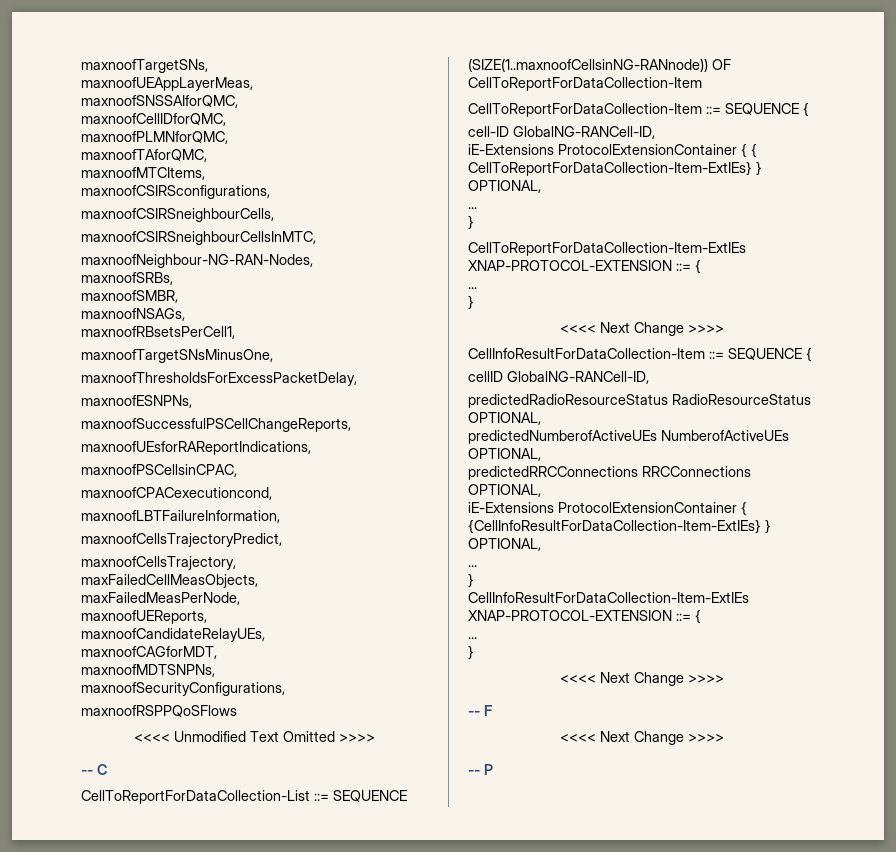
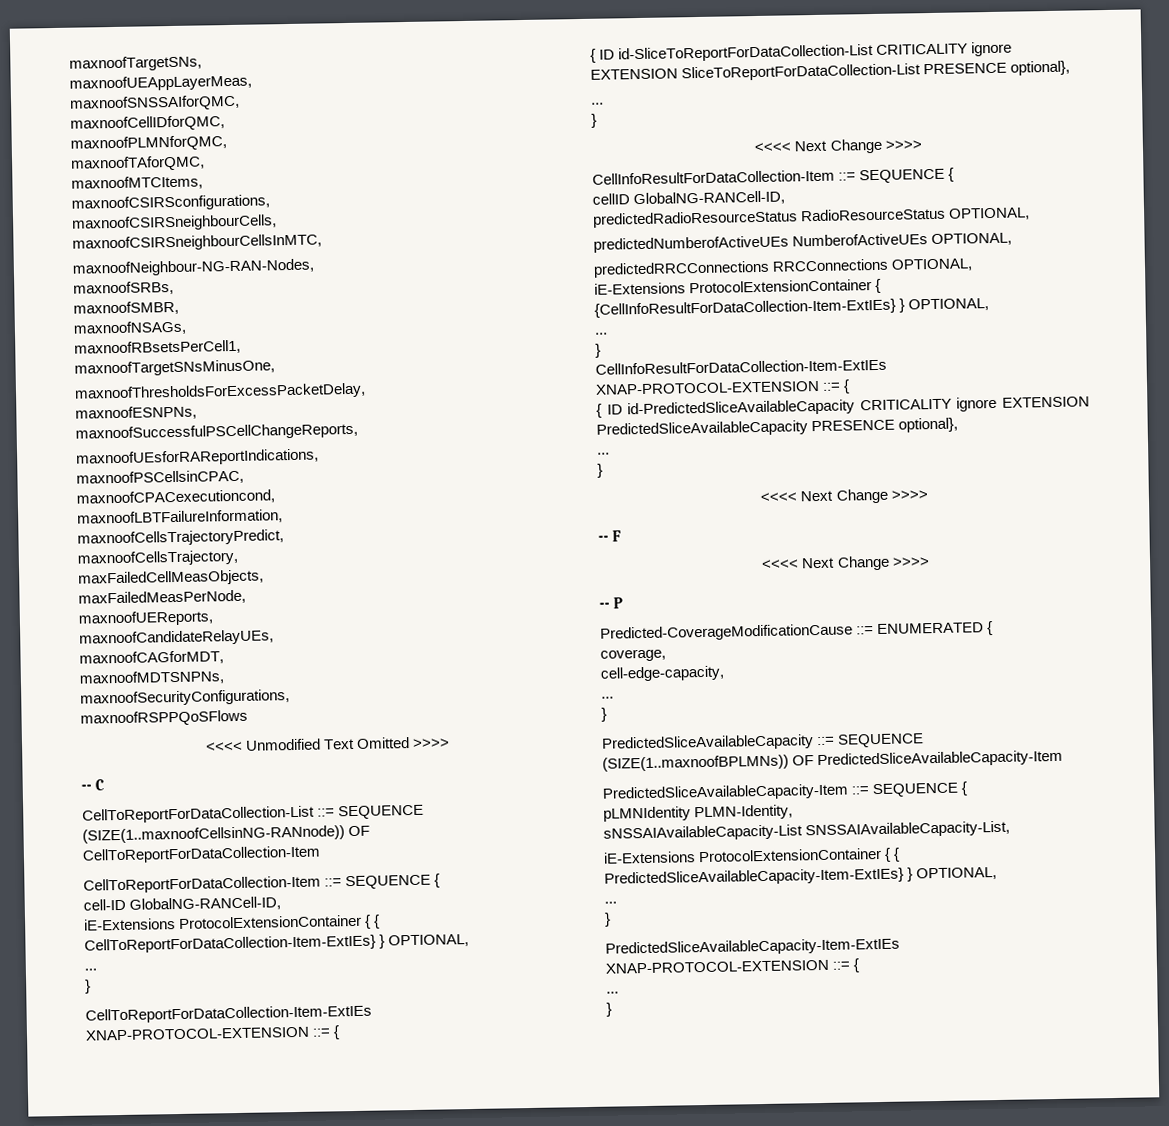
(701, 266) none -> [590,41,1013,63] [590,60,1071,82] // { ID id-SliceToReportForDataCollection-List CRITICALITY ignore EXTENSION SliceToReportForDataCollection-List PRESENCE optional},
(701, 616) none -> [596,396,1090,418] [596,417,959,438] // { ID id-PredictedSliceAvailableCapacity CRITICALITY ignore EXTENSION PredictedSliceAvailableCapacity PRESENCE optional},
(493, 769) none -> [600,621,994,642] [600,648,666,662] [600,665,725,682] [601,696,614,699] [601,707,607,722] [601,733,925,752] [602,749,1064,772] [602,781,969,802] [603,804,794,822] [603,820,1011,842] [603,847,901,864] [604,866,998,887] [604,901,617,904] [604,912,611,927] [605,937,900,957] [605,958,861,974] [606,991,619,994] [606,1002,612,1017] // Predicted-CoverageModificationCause ::= ENUMERATED { // coverage, // cell-edge-capacity, // ... // } // PredictedSliceAvailableCapacity ::= SEQUENCE (SIZE(1..maxnoofBPLMNs)) OF PredictedSliceAvailableCapacity-Item // PredictedSliceAvailableCapacity-Item ::= SEQUENCE { // pLMNIdentity PLMN-Identity, // sNSSAIAvailableCapacity-List SNSSAIAvailableCapacity-List, // iE-Extensions ProtocolExtensionContainer { { PredictedSliceAvailableCapacity-Item-ExtIEs} } OPTIONAL, // ... // } // PredictedSliceAvailableCapacity-Item-ExtIEs XNAP-PROTOCOL-EXTENSION ::= { // ... // }

